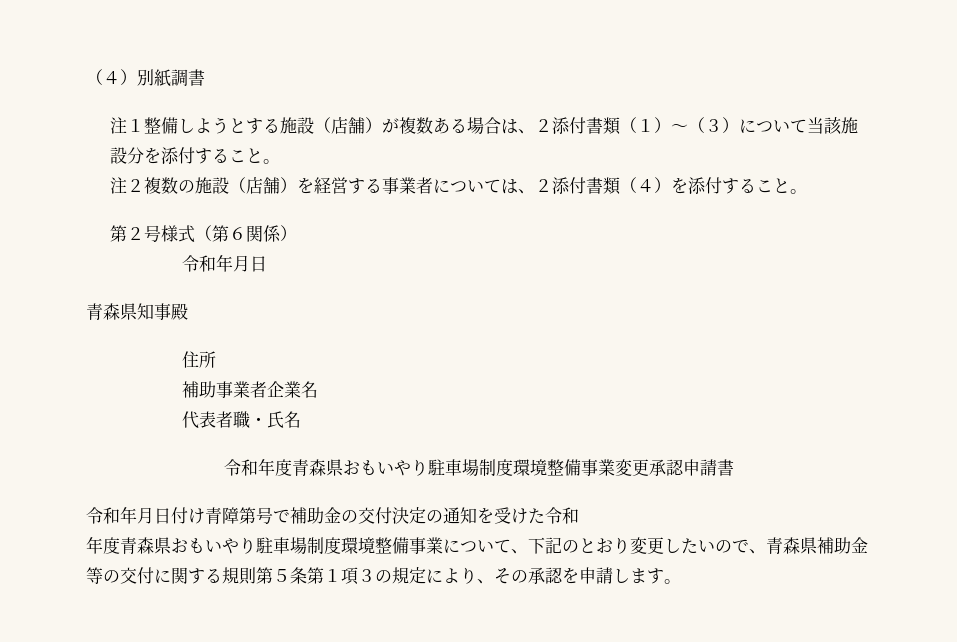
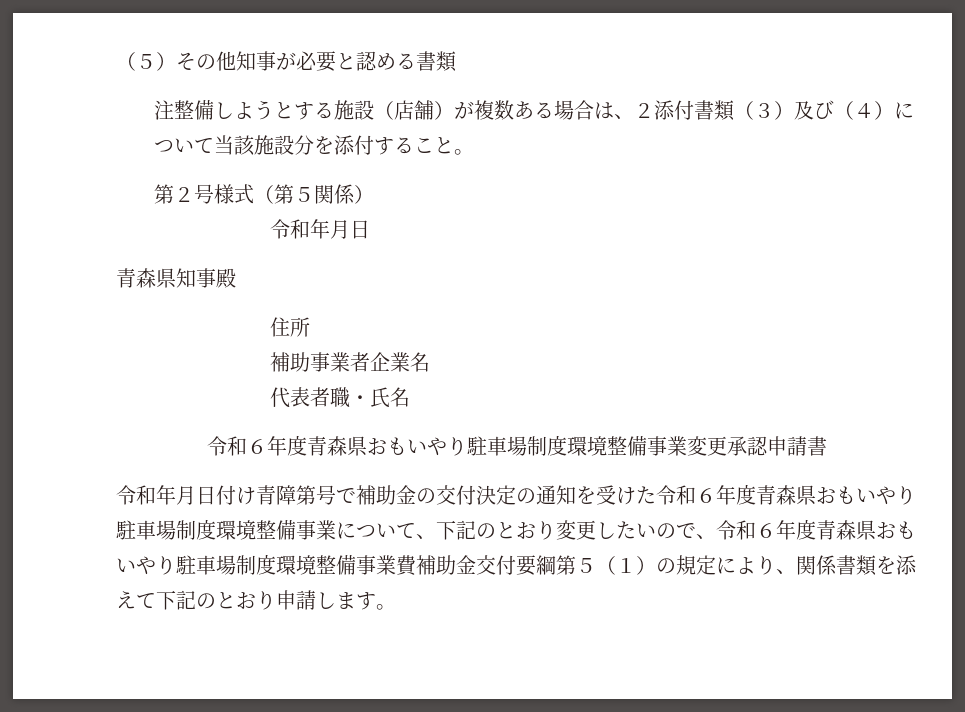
[86,69,205,87] [109,117,144,134] （４）別紙調書 // 注１ -> [116,51,457,72] [154,100,175,120] （５）その他知事が必要と認める書類 // 注
[636,117,722,133] １）～（３ -> [754,100,875,120] ３）及び（４
[109,177,807,195] // 注２複数の施設（店舗）を経営する事業者については、２添付書類（４）を添付すること。 -> (475, 152) none
[228,227,246,240] ６ -> [294,187,315,202] ５
(258, 467) none -> [247,439,267,454] ６
(579, 515) // -> [696,488,716,503] ６
[766,537,868,554] [86,567,579,585] 青森県補助金等の交付に関する規則第５条第１項３の規定により、その承認を -> [716,519,916,540] [116,554,917,576] [116,590,276,610] 令和６年度青森県おもいやり駐車場制度環境整備事業費補助金交付要綱第５（１）の規定により、関係書類を添えて下記のとおり

